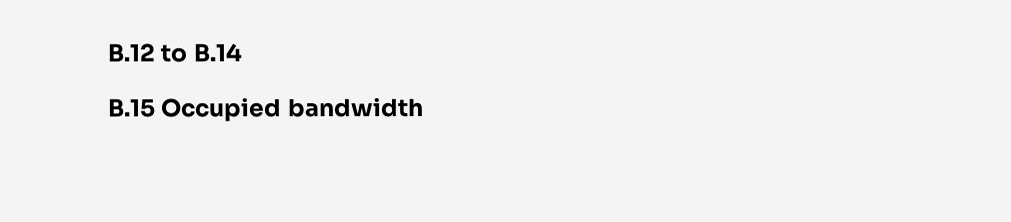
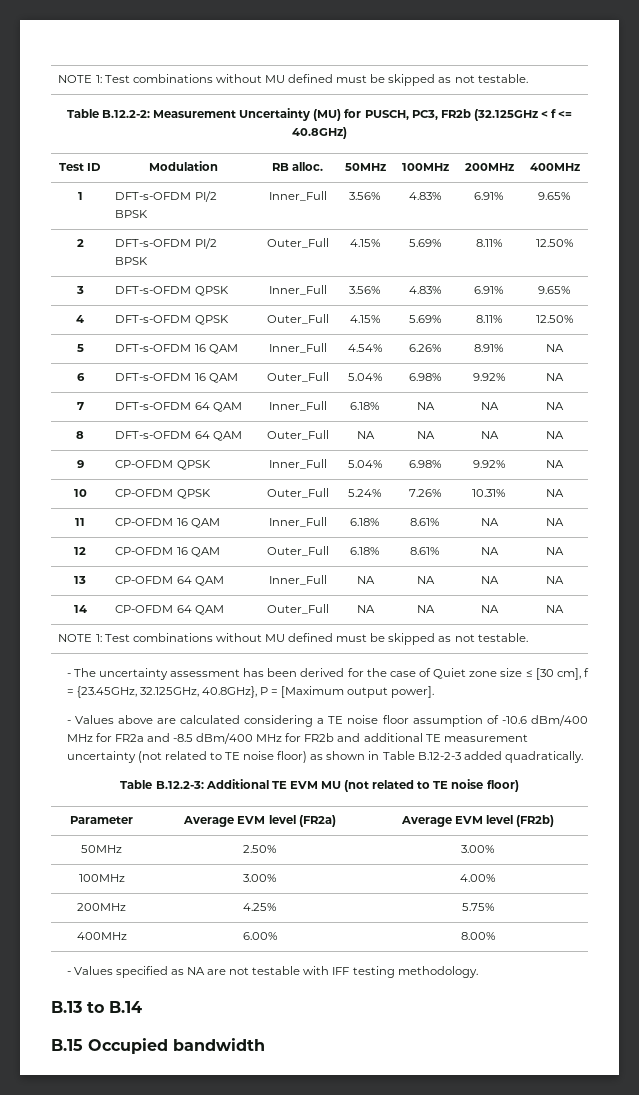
[107,43,155,63] B.12 -> [58,74,528,86] [66,108,573,121] [292,127,347,139] [58,163,102,171] [149,161,218,171] [271,162,324,171] [344,163,386,171] [401,163,449,171] [464,163,514,171] [529,163,580,171] [77,192,83,200] [115,191,217,202] [115,210,149,218] [268,191,327,201] [349,192,381,200] [408,192,442,200] [474,192,504,200] [538,192,571,200] [76,239,84,247] [115,238,217,249] [115,257,149,265] [266,238,329,248] [349,239,381,247] [408,239,442,247] [475,239,503,247] [535,239,574,247] [75,286,84,294] [115,286,229,296] [268,285,327,295] [349,286,381,294] [408,286,442,294] [474,286,504,294] [538,286,571,294] [76,315,84,323] [115,315,229,325] [266,314,329,324] [349,315,381,323] [408,315,442,323] [475,315,503,323] [535,315,574,323] [76,344,84,352] [115,344,238,354] [268,343,327,353] [347,344,383,352] [408,344,442,352] [474,344,504,352] [546,344,564,352] [76,373,85,381] [115,373,238,383] [266,372,329,382] [347,373,383,381] [408,373,442,381] [472,373,506,381] [546,373,564,381] [76,402,84,410] [115,402,242,412] [268,401,327,411] [350,402,380,410] [416,402,435,410] [480,402,499,410] [546,402,564,410] [76,431,84,439] [115,431,242,441] [266,430,329,440] [356,431,375,439] [416,431,435,439] [480,431,499,439] [546,431,564,439] [76,460,84,468] [115,460,211,470] [268,459,327,469] [347,460,383,468] [408,460,442,468] [472,460,506,468] [546,460,564,468] [73,489,87,497] [115,489,211,499] [266,488,329,498] [348,489,382,497] [408,489,442,497] [472,489,506,497] [546,489,564,497] [75,518,85,526] [115,518,220,528] [268,517,327,527] [350,518,380,526] [410,518,440,526] [480,518,499,526] [546,518,564,526] [74,547,86,555] [115,547,220,557] [266,546,329,556] [350,547,380,555] [410,547,440,555] [480,547,499,555] [546,547,564,555] [74,576,86,584] [115,576,224,586] [268,575,327,585] [356,576,375,584] [416,576,435,584] [480,576,499,584] [546,576,564,584] [73,605,87,613] [115,605,224,615] [266,604,329,614] [356,605,375,613] [416,605,435,613] [480,605,499,613] [546,605,564,613] [58,633,528,645] [66,668,589,680] [66,686,435,698] [66,715,588,727] [66,733,528,744] [66,751,583,763] [120,779,519,792] [70,816,133,824] [183,815,336,827] [400,815,555,827] [81,845,122,853] [243,845,277,853] [461,845,495,853] [78,874,125,882] [243,874,277,882] [460,874,496,882] [77,903,126,911] [243,903,277,911] [461,903,495,911] [76,932,127,940] [242,932,278,940] [460,932,496,940] [66,966,478,978] [51,1001,82,1013] NOTE 1: Test combinations without MU defined must be skipped as not testable. // Table B.12.2-2: Measurement Uncertainty (MU) for PUSCH, PC3, FR2b (32.125GHz < f <= 40.8GHz) // Test ID | Modulation | RB alloc. | 50MHz | 100MHz | 200MHz | 400MHz // 1 | DFT-s-OFDM PI/2 BPSK | Inner_Full | 3.56% | 4.83% | 6.91% | 9.65% // 2 | DFT-s-OFDM PI/2 BPSK | Outer_Full | 4.15% | 5.69% | 8.11% | 12.50% // 3 | DFT-s-OFDM QPSK | Inner_Full | 3.56% | 4.83% | 6.91% | 9.65% // 4 | DFT-s-OFDM QPSK | Outer_Full | 4.15% | 5.69% | 8.11% | 12.50% // 5 | DFT-s-OFDM 16 QAM | Inner_Full | 4.54% | 6.26% | 8.91% | NA // 6 | DFT-s-OFDM 16 QAM | Outer_Full | 5.04% | 6.98% | 9.92% | NA // 7 | DFT-s-OFDM 64 QAM | Inner_Full | 6.18% | NA | NA | NA // 8 | DFT-s-OFDM 64 QAM | Outer_Full | NA | NA | NA | NA // 9 | CP-OFDM QPSK | Inner_Full | 5.04% | 6.98% | 9.92% | NA // 10 | CP-OFDM QPSK | Outer_Full | 5.24% | 7.26% | 10.31% | NA // 11 | CP-OFDM 16 QAM | Inner_Full | 6.18% | 8.61% | NA | NA // 12 | CP-OFDM 16 QAM | Outer_Full | 6.18% | 8.61% | NA | NA // 13 | CP-OFDM 64 QAM | Inner_Full | NA | NA | NA | NA // 14 | CP-OFDM 64 QAM | Outer_Full | NA | NA | NA | NA // NOTE 1: Test combinations without MU defined must be skipped as not testable. // - The uncertainty assessment has been derived for the case of Quiet zone size ≤ [30 cm], f = {23.45GHz, 32.125GHz, 40.8GHz}, P = [Maximum output power]. // - Values above are calculated considering a TE noise floor assumption of -10.6 dBm/400 MHz for FR2a and -8.5 dBm/400 MHz for FR2b and additional TE measurement uncertainty (not related to TE noise floor) as shown in Table B.12-2-3 added quadratically. // Table B.12.2-3: Additional TE EVM MU (not related to TE noise floor) // Parameter | Average EVM level (FR2a) | Average EVM level (FR2b) // 50MHz | 2.50% | 3.00% // 100MHz | 3.00% | 4.00% // 200MHz | 4.25% | 5.75% // 400MHz | 6.00% | 8.00% // - Values specified as NA are not testable with IFF testing methodology. // B.13

